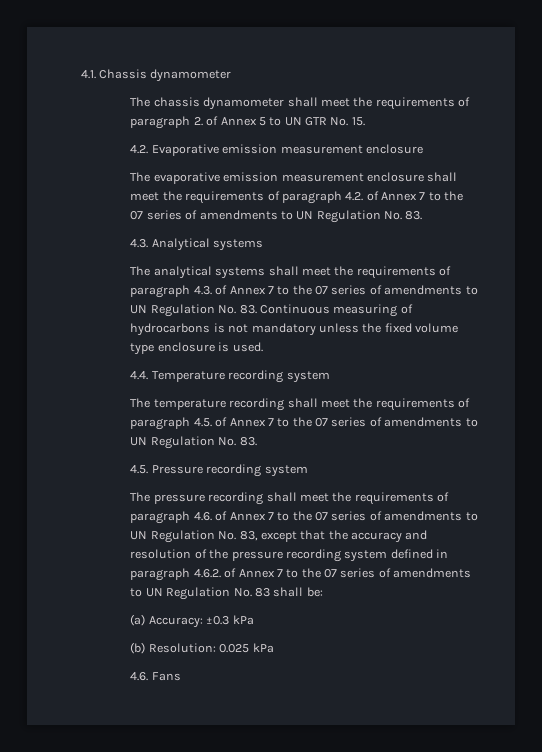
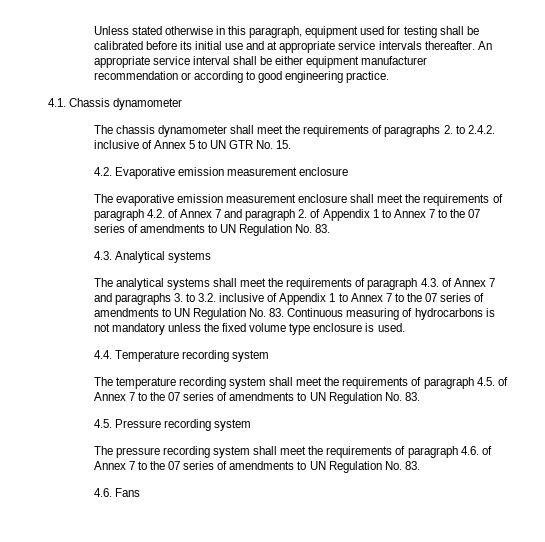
(80, 74) none -> [93,26,479,38] [93,41,492,53] [93,56,428,68] [93,71,390,83] Unless stated otherwise in this paragraph, equipment used for testing shall be calibrated before its initial use and at appropriate service intervals thereafter. An appropriate service interval shall be either equipment manufacturer recommendation or according to good engineering practice. //
[130,116,203,129] paragraph 2. -> [384,125,495,137] [93,140,139,149] paragraphs 2. to 2.4.2. inclusive
(426, 196) none -> [224,209,435,221] and paragraph 2. of Appendix 1 to Annex 7
(274, 290) none -> [93,293,392,305] and paragraphs 3. to 3.2. inclusive of Appendix 1 to Annex 7
(285, 404) none -> [228,377,266,389] system
(264, 498) none -> [212,446,250,458] system
[239,530,428,543] [130,549,449,562] [130,568,472,581] [130,587,323,600] [130,614,254,628] [130,642,274,654] 83, except that the accuracy and resolution of the pressure recording system defined in paragraph 4.6.2. of Annex 7 to the 07 series of amendments to UN Regulation No. 83 shall be: // (a) Accuracy: ±0.3 kPa // (b) Resolution: 0.025 kPa -> [404,461,420,470] 83.

